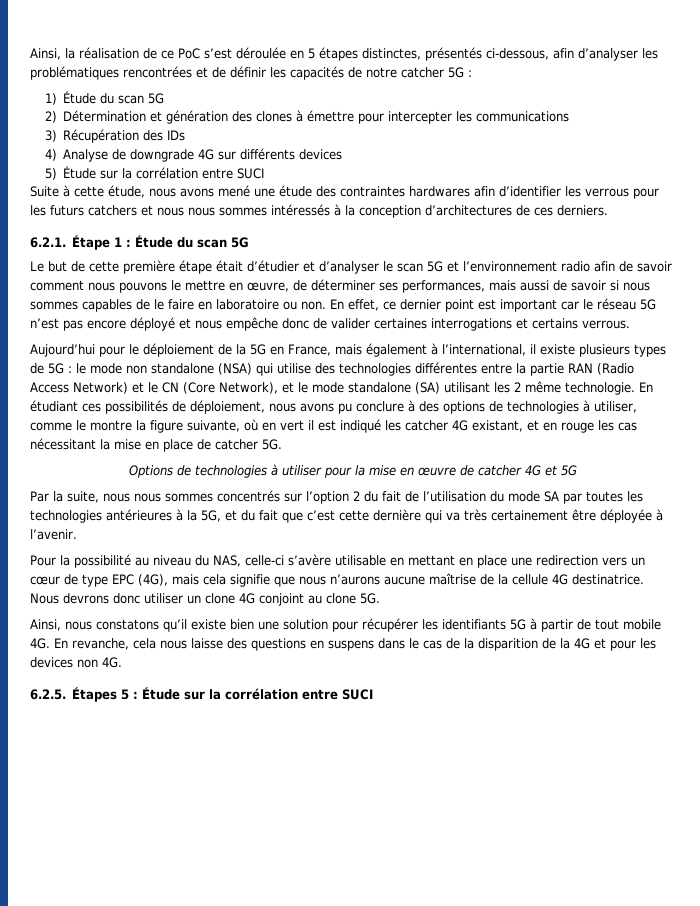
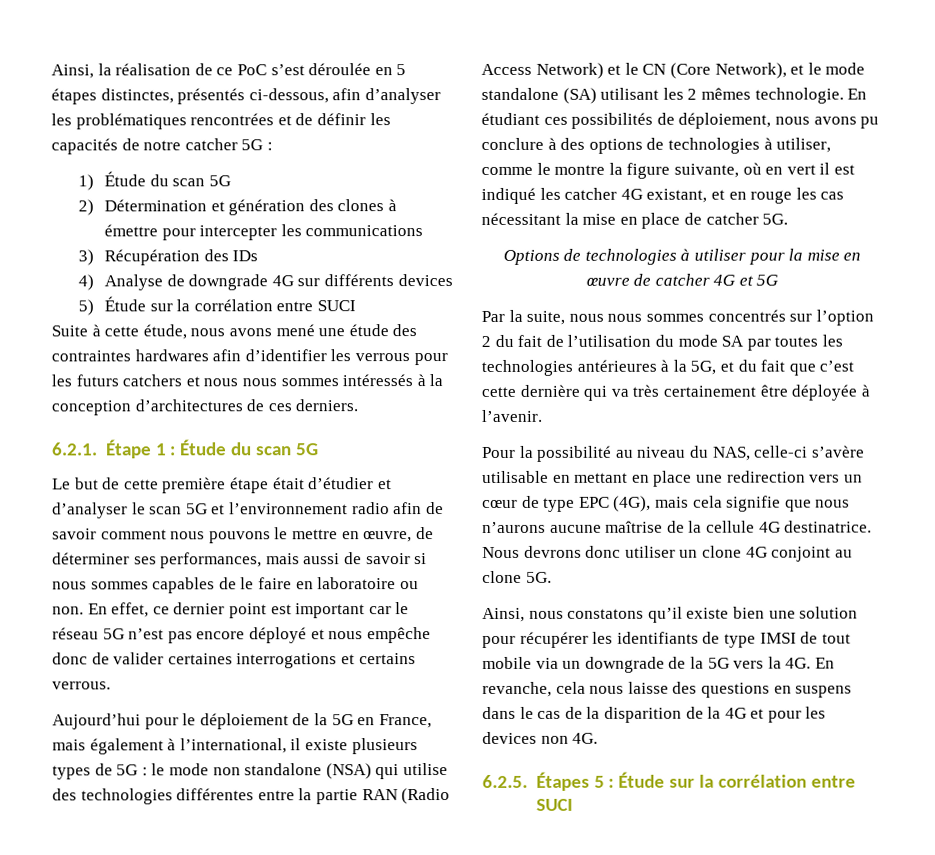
[525,381,561,393] même -> [700,87,751,100] mêmes
[510,618,661,632] 5G à partir de tout mobile -> [702,631,851,648] [482,656,782,673] de type IMSI de tout mobile via un downgrade de la 5G vers la

